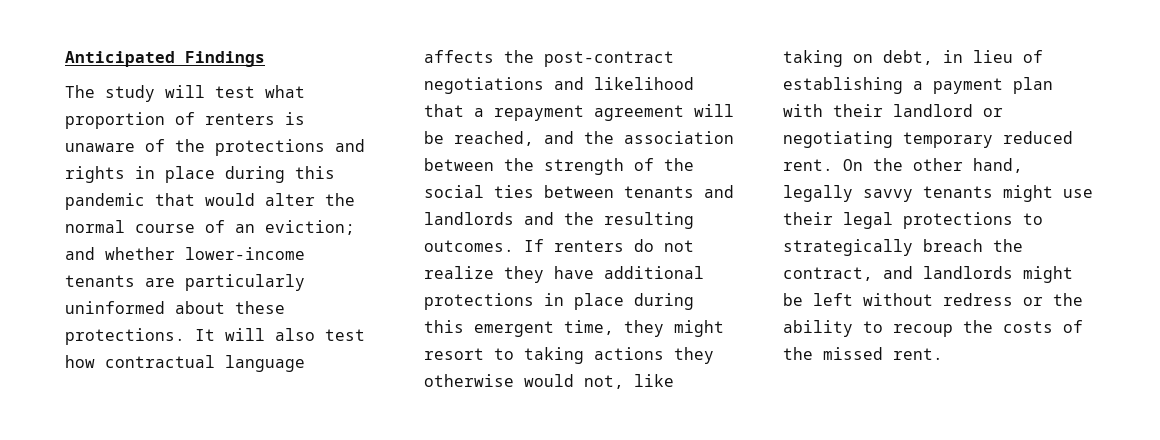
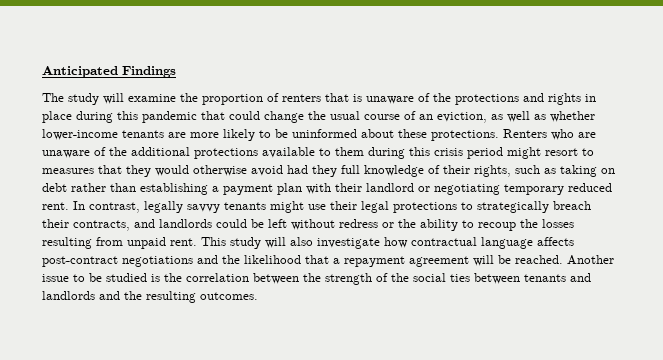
[215,85,305,98] test what -> [128,93,198,102] examine the
(275, 119) none -> [325,93,349,102] that
[205,193,355,206] [65,220,355,235] [65,247,305,260] [65,274,305,291] [65,301,285,314] [65,328,215,345] would alter the normal course of an eviction; and whether lower-income tenants are particularly uninformed about these protections. It -> [229,111,595,123] [42,129,596,141] [42,147,594,159] [42,165,615,177] [42,183,612,195] [42,201,591,213] [42,219,574,231] [42,237,261,249] could change the usual course of an eviction, as well as whether lower-income tenants are more likely to be uninformed about these protections. Renters who are unaware of the additional protections available to them during this crisis period might resort to measures that they would otherwise avoid had they full knowledge of their rights, such as taking on debt rather than establishing a payment plan with their landlord or negotiating temporary reduced rent. In contrast, legally savvy tenants might use their legal protections to strategically breach their contracts, and landlords could be left without redress or the ability to recoup the losses resulting from unpaid rent. This study
[325,329,365,341] test -> [317,238,380,249] investigate
[504,50,534,63] the -> (574, 241) none
(584, 83) none -> [222,255,240,264] the
[454,131,734,146] reached, and the association -> [515,255,614,265] [42,273,249,282] reached. Another issue to be studied is the correlation
[524,239,694,252] [424,266,704,283] [424,293,694,310] [424,320,724,337] [424,347,714,364] [424,374,674,389] [783,50,1043,67] [783,77,1053,94] [783,104,1003,117] [783,131,1073,148] [783,158,1023,173] [783,185,1093,202] [783,212,1043,229] [783,239,1023,256] [783,266,1073,283] [783,293,1083,306] [783,320,1083,337] [783,347,943,360] If renters do not realize they have additional protections in place during this emergent time, they might resort to taking actions they otherwise would not, like taking on debt, in lieu of establishing a payment plan with their landlord or negotiating temporary reduced rent. On the other hand, legally savvy tenants might use their legal protections to strategically breach the contract, and landlords might be left without redress or the ability to recoup the costs of the missed rent. -> (258, 296) none

